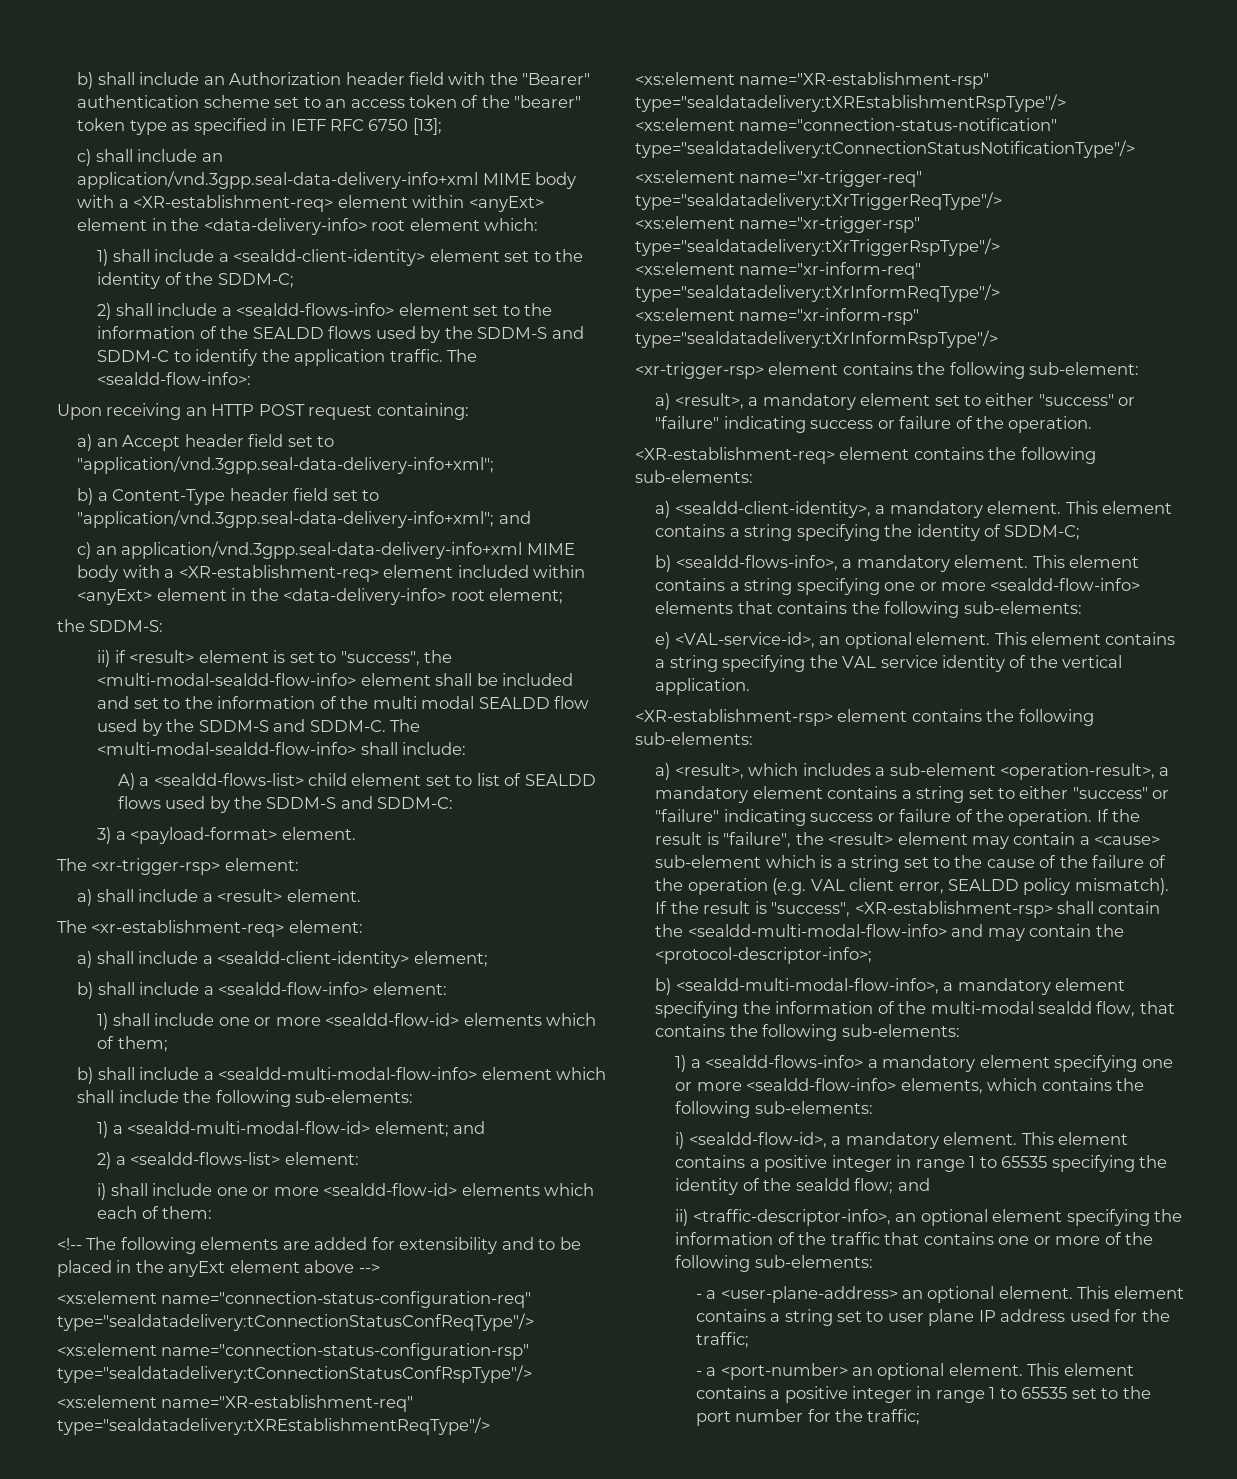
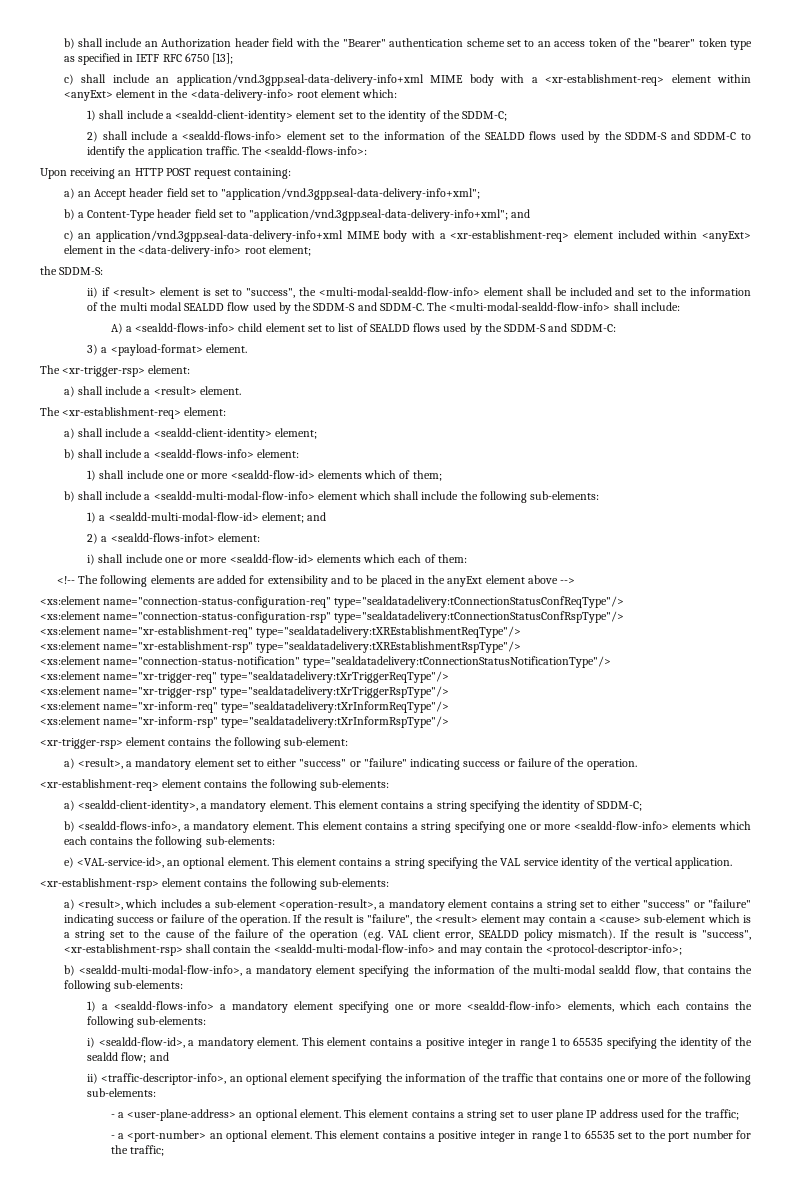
[133,195,334,212] <XR-establishment-req> -> [545,74,665,86] <xr-establishment-req>
[97,372,252,385] <sealdd-flow-info>: -> [264,146,368,155] <sealdd-flows-info>:
[178,565,379,582] <XR-establishment-req> -> [450,230,570,242] <xr-establishment-req>
[153,773,304,786] <sealdd-flows-list> -> [135,323,236,332] <sealdd-flows-info>
[218,982,369,995] <sealdd-flow-info> -> [153,449,254,458] <sealdd-flows-info>
[130,1152,281,1165] <sealdd-flows-list> -> [110,533,215,542] <sealdd-flows-infot>
[161,1395,414,1412] name="XR-establishment-req" -> [103,626,254,638] name="xr-establishment-req"
[739,72,990,89] name="XR-establishment-rsp" -> [103,641,254,653] name="xr-establishment-rsp"
[635,447,835,464] <XR-establishment-req> -> [40,779,159,791] <xr-establishment-req>
[737,601,773,614] that -> [718,821,751,830] [63,836,87,845] which each
[635,709,833,726] <XR-establishment-rsp> -> [40,878,159,890] <xr-establishment-rsp>
[854,901,1053,918] <XR-establishment-rsp> -> [63,944,183,956] <xr-establishment-rsp>
(1038, 1084) none -> [657,1001,681,1010] each

